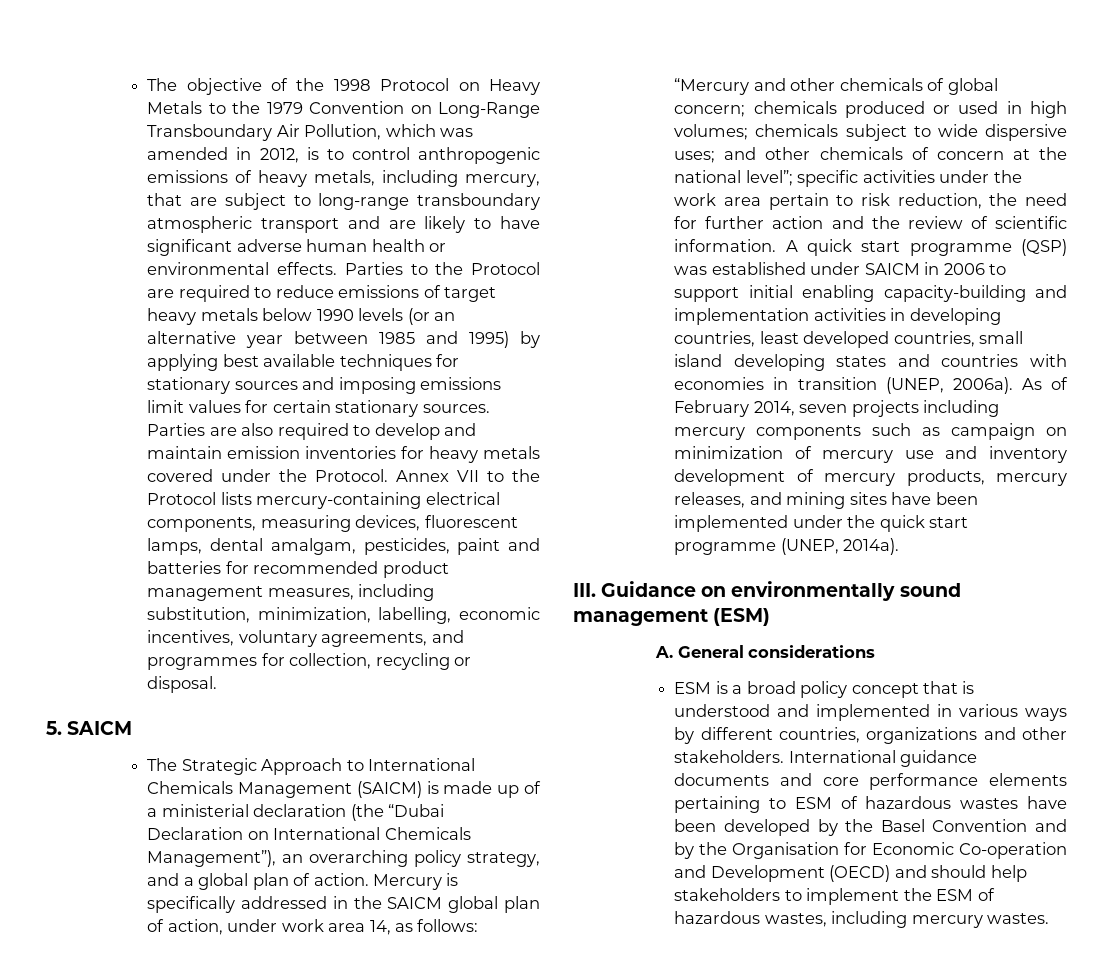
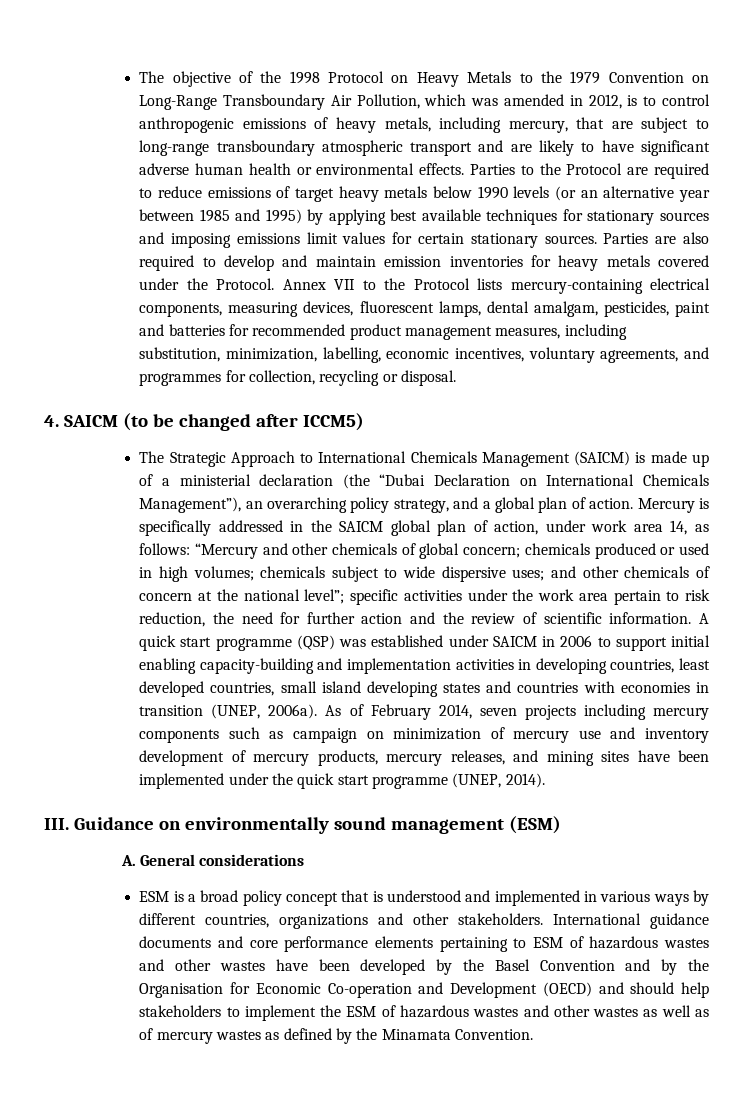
[46,721,133,735] 5. SAICM -> [44,413,364,431] 4. SAICM (to be changed after ICCM5)
[843,538,900,555] 2014a). -> [505,773,545,788] 2014).
(1019, 803) none -> [139,959,265,971] and other wastes
[764,911,1050,928] wastes, including mercury wastes. -> [473,1005,709,1017] [139,1028,533,1044] wastes and other wastes as well as of mercury wastes as defined by the Minamata Convention.

